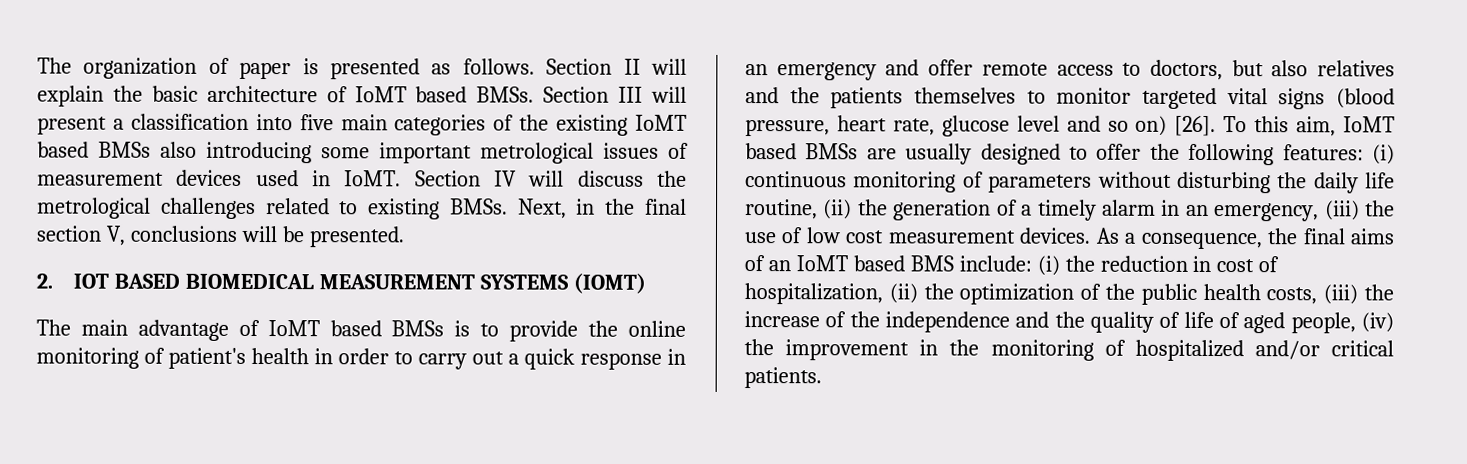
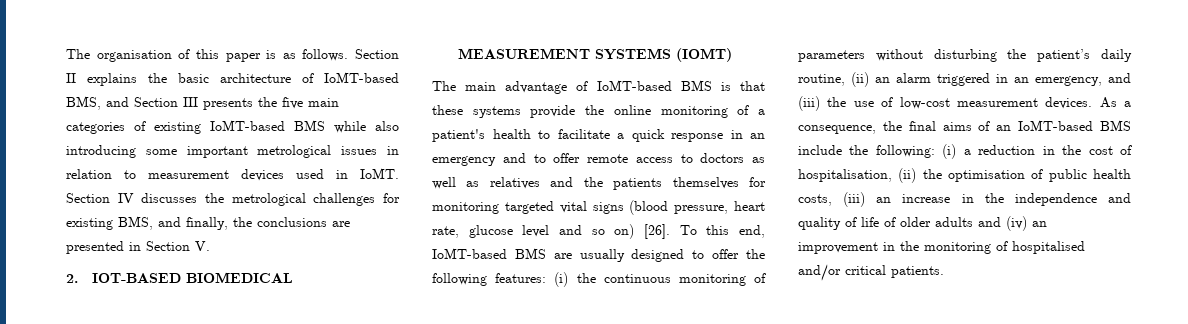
[37,57,230,79] The organization of -> [66,49,219,62] The organisation of this
[330,58,420,80] presented -> (277, 54) none
[650,58,687,75] [37,85,104,107] will explain -> [87,73,137,86] explains
[354,86,687,103] [37,113,687,136] [37,141,151,158] IoMT based BMSs. Section III will present a classification into five main categories of the existing IoMT based BMSs -> [324,72,399,83] [66,96,339,110] [66,120,366,134] IoMT-based BMS, and Section III presents the five main categories of existing IoMT-based BMS while
[668,142,689,159] of -> [387,146,399,155] [66,169,136,179] in relation to
[528,170,644,187] will discuss -> [141,193,198,203] discusses
[265,198,688,220] [36,225,405,248] related to existing BMSs. Next, in the final section V, conclusions will be presented. -> [382,193,400,203] [66,216,350,230] [66,241,210,254] for existing BMS, and finally, the conclusions are presented in Section V.
[73,273,181,289] IOT BASED -> [91,273,181,283] IOT-BASED
[267,320,500,337] IoMT based BMSs is to -> [596,80,765,91] [432,105,521,118] IoMT-based BMS is that these systems
(165, 355) none -> [758,109,765,115] a
[314,348,504,370] in order to carry out -> [538,129,610,139] to facilitate
(920, 67) none -> [533,154,546,163] to
[1149,59,1309,81] doctors, but also -> [700,153,765,163] [432,177,480,189] doctors as well as
[1026,87,1132,104] to monitor -> [749,177,766,187] [432,202,499,214] for monitoring
[1296,116,1395,137] [745,143,859,160] aim, IoMT based BMSs -> [739,225,765,238] [432,248,546,259] end, IoMT-based BMS
(1395, 154) none -> [576,273,596,283] the
[1313,172,1395,194] [745,199,1156,221] daily life routine, (ii) the generation of a timely alarm -> [1037,49,1132,62] [798,72,990,87] patient’s daily routine, (ii) an alarm triggered
(1320, 212) none -> [1108,73,1131,83] and
[805,227,885,244] low cost -> [899,97,950,109] low-cost
[795,255,1095,276] IoMT based BMS include: (i) the -> [1018,120,1131,131] [798,144,971,159] IoMT-based BMS include the following: (i) a
(1212, 264) none -> [1062,145,1082,155] the
[744,283,1135,305] hospitalization, (ii) the optimization of the -> [798,168,1044,183] hospitalisation, (ii) the optimisation of
[1364,284,1394,301] [744,311,847,328] the increase of -> [876,194,974,203] an increase in
[1054,311,1085,328] the -> (1131, 198) none
[1243,312,1394,334] [744,339,774,356] aged people, (iv) the -> [900,216,1047,231] older adults and (iv) an
[1134,339,1244,362] hospitalized -> [1012,241,1085,254] hospitalised

